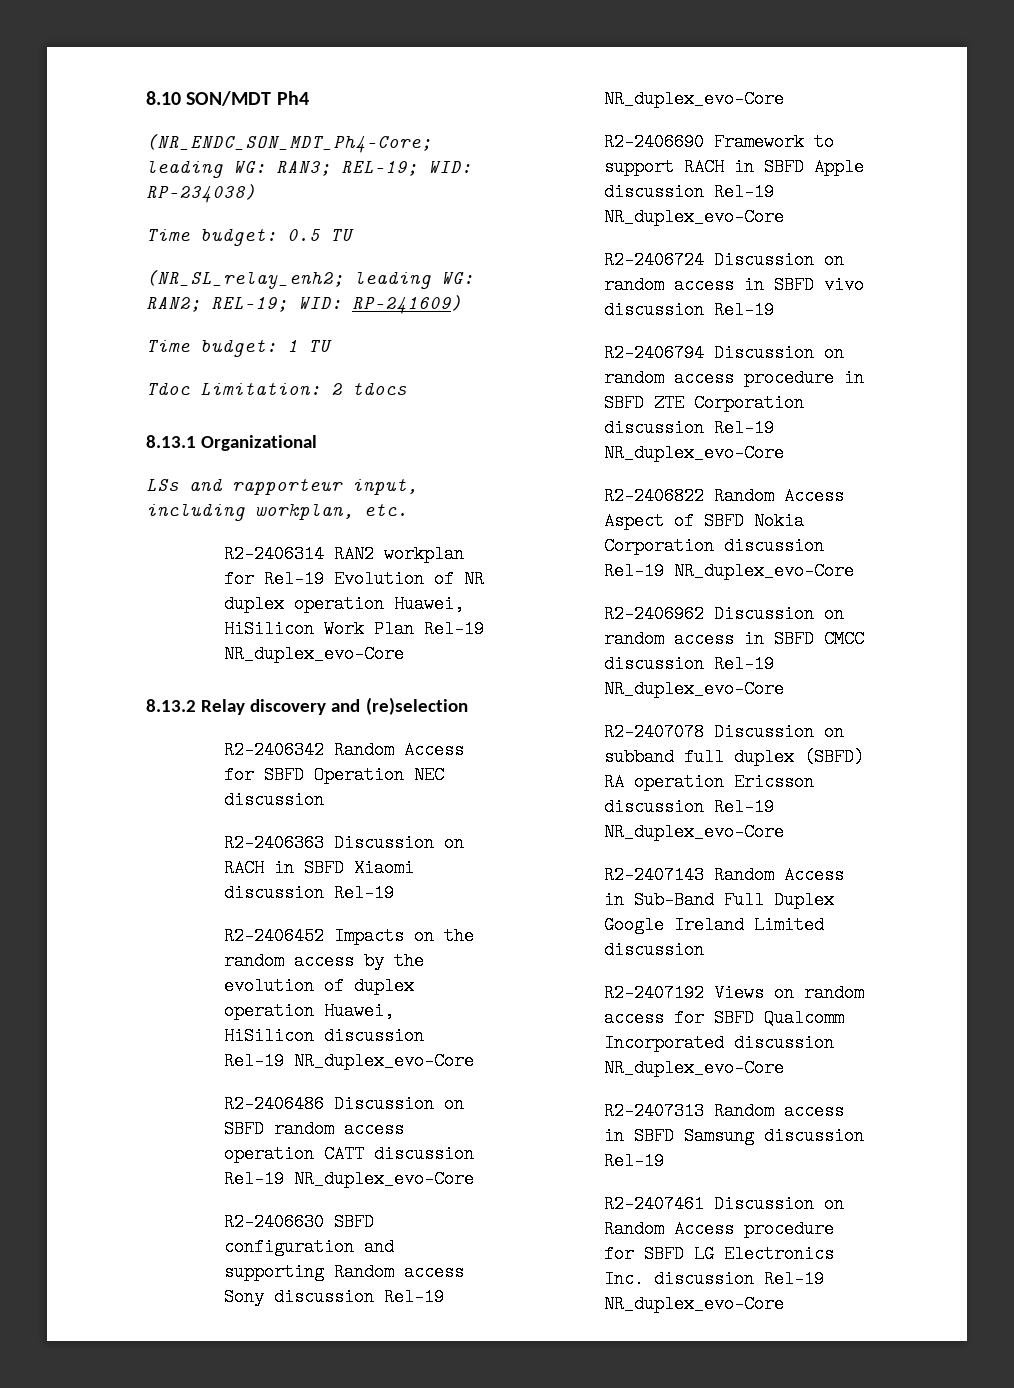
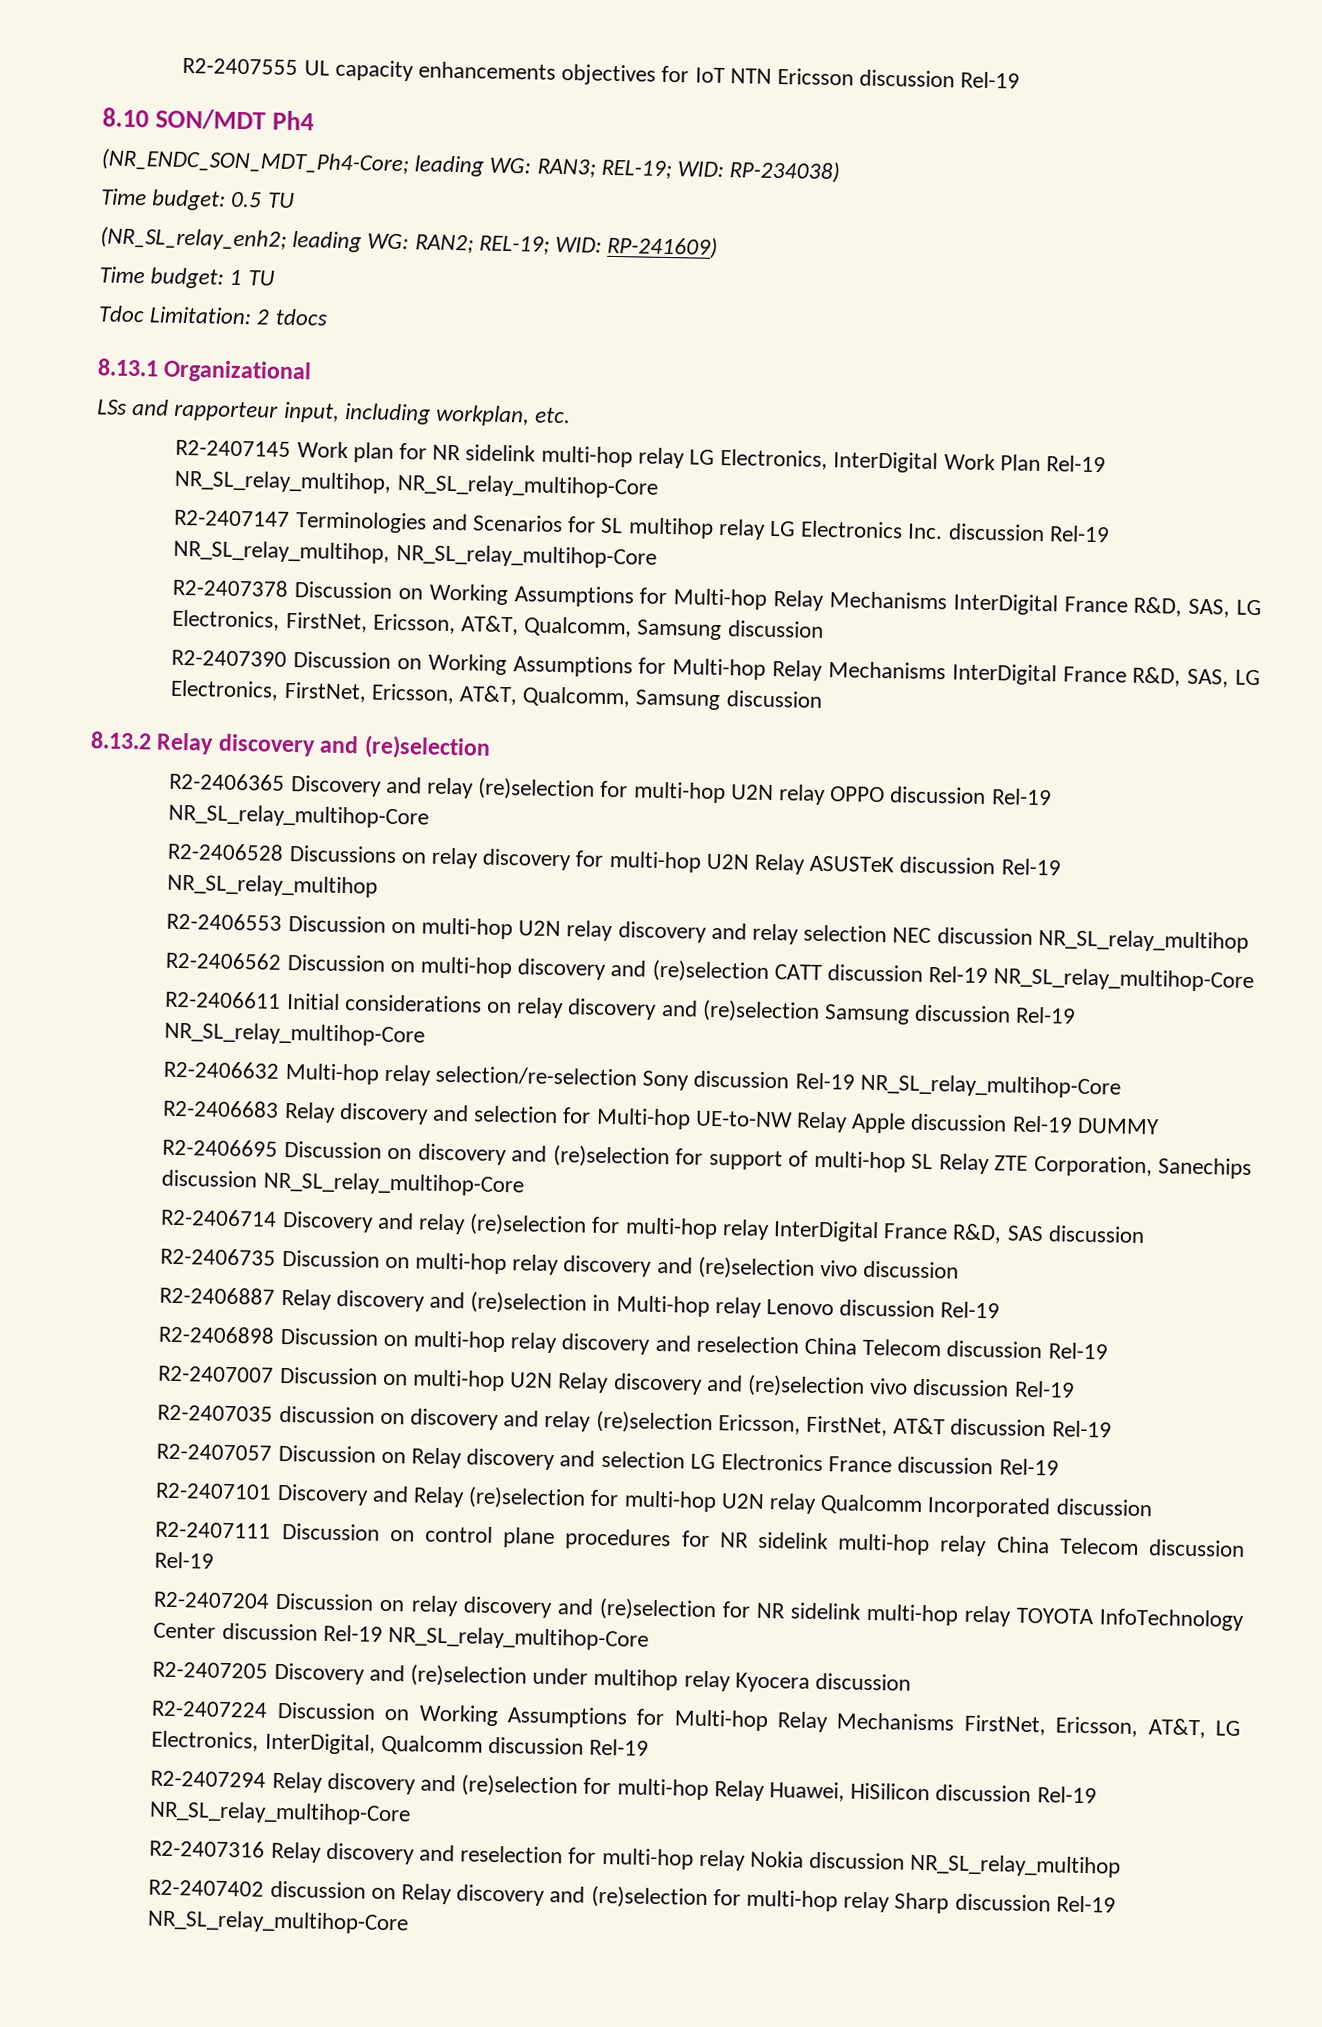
(146, 98) none -> [182,57,1021,89] R2-2407555 UL capacity enhancements objectives for IoT NTN Ericsson discussion Rel-19 //
[223,545,464,563] [223,570,484,588] [223,595,464,613] [223,620,484,638] [223,645,404,663] R2-2406314 RAN2 workplan for Rel-19 Evolution of NR duplex operation Huawei, HiSilicon Work Plan Rel-19 NR_duplex_evo-Core -> [175,439,1107,474] [174,469,658,499] [174,509,1110,543] [173,539,657,569] [172,578,1263,618] [172,609,824,641] [171,649,1262,688] [170,679,823,711] R2-2407145 Work plan for NR sidelink multi-hop relay LG Electronics, InterDigital Work Plan Rel-19 NR_SL_relay_multihop, NR_SL_relay_multihop-Core // R2-2407147 Terminologies and Scenarios for SL multihop relay LG Electronics Inc. discussion Rel-19 NR_SL_relay_multihop, NR_SL_relay_multihop-Core // R2-2407378 Discussion on Working Assumptions for Multi-hop Relay Mechanisms InterDigital France R&D, SAS, LG Electronics, FirstNet, Ericsson, AT&T, Qualcomm, Samsung discussion // R2-2407390 Discussion on Working Assumptions for Multi-hop Relay Mechanisms InterDigital France R&D, SAS, LG Electronics, FirstNet, Ericsson, AT&T, Qualcomm, Samsung discussion
[223,741,464,759] [223,766,444,784] [223,791,324,809] [223,834,464,852] [223,859,414,877] [223,884,394,902] [223,927,474,945] [223,952,424,970] [223,977,414,995] [223,1002,394,1020] [223,1027,424,1045] [223,1052,474,1070] [223,1095,464,1113] [223,1120,404,1138] [223,1145,474,1163] [223,1170,474,1188] [223,1213,374,1231] [223,1238,394,1256] [223,1263,464,1281] [223,1288,444,1306] [603,90,784,108] [603,133,834,151] [603,158,864,176] [603,183,774,201] [603,208,784,226] [603,251,844,269] [603,276,864,294] [603,301,774,319] [603,344,844,362] [603,369,864,387] [603,394,804,412] [603,419,774,437] [603,444,784,462] [603,487,844,505] [603,512,804,530] [603,537,824,555] [603,562,854,580] [603,605,844,623] [603,630,864,648] [603,655,774,673] [603,680,784,698] [603,723,844,741] [603,748,864,766] [603,773,814,791] [603,798,774,816] [603,823,784,841] [603,866,844,884] [603,891,834,909] [603,916,824,934] [603,941,704,959] [603,984,864,1002] [603,1009,844,1027] [603,1034,834,1052] [603,1059,784,1077] [603,1102,844,1120] [603,1127,864,1145] [603,1152,664,1170] [603,1195,844,1213] [603,1220,834,1238] [603,1245,834,1263] [603,1270,824,1288] [603,1295,784,1313] R2-2406342 Random Access for SBFD Operation NEC discussion // R2-2406363 Discussion on RACH in SBFD Xiaomi discussion Rel-19 // R2-2406452 Impacts on the random access by the evolution of duplex operation Huawei, HiSilicon discussion Rel-19 NR_duplex_evo-Core // R2-2406486 Discussion on SBFD random access operation CATT discussion Rel-19 NR_duplex_evo-Core // R2-2406630 SBFD configuration and supporting Random access Sony discussion Rel-19 NR_duplex_evo-Core // R2-2406690 Framework to support RACH in SBFD Apple discussion Rel-19 NR_duplex_evo-Core // R2-2406724 Discussion on random access in SBFD vivo discussion Rel-19 // R2-2406794 Discussion on random access procedure in SBFD ZTE Corporation discussion Rel-19 NR_duplex_evo-Core // R2-2406822 Random Access Aspect of SBFD Nokia Corporation discussion Rel-19 NR_duplex_evo-Core // R2-2406962 Discussion on random access in SBFD CMCC discussion Rel-19 NR_duplex_evo-Core // R2-2407078 Discussion on subband full duplex (SBFD) RA operation Ericsson discussion Rel-19 NR_duplex_evo-Core // R2-2407143 Random Access in Sub-Band Full Duplex Google Ireland Limited discussion // R2-2407192 Views on random access for SBFD Qualcomm Incorporated discussion NR_duplex_evo-Core // R2-2407313 Random access in SBFD Samsung discussion Rel-19 // R2-2407461 Discussion on Random Access procedure for SBFD LG Electronics Inc. discussion Rel-19 NR_duplex_evo-Core -> [169,772,1052,806] [168,803,430,829] [167,842,1061,876] [167,873,379,898] [166,912,1249,953] [165,951,1255,993] [165,990,1077,1025] [164,1021,426,1047] [163,1060,1121,1099] [163,1099,1160,1135] [162,1138,1252,1180] [161,1169,524,1197] [160,1208,1145,1244] [160,1247,960,1280] [159,1286,1001,1319] [158,1325,1108,1360] [158,1365,1075,1398] [157,1404,1112,1438] [156,1443,1059,1476] [155,1482,1152,1519] [155,1521,1246,1557] [154,1551,215,1569] [153,1591,1244,1631] [153,1622,649,1651] [152,1661,912,1693] [151,1700,1242,1739] [151,1730,650,1756] [150,1770,1097,1804] [149,1800,412,1826] [149,1839,1122,1878] [148,1879,1116,1914] [147,1909,410,1935] R2-2406365 Discovery and relay (re)selection for multi-hop U2N relay OPPO discussion Rel-19 NR_SL_relay_multihop-Core // R2-2406528 Discussions on relay discovery for multi-hop U2N Relay ASUSTeK discussion Rel-19 NR_SL_relay_multihop // R2-2406553 Discussion on multi-hop U2N relay discovery and relay selection NEC discussion NR_SL_relay_multihop // R2-2406562 Discussion on multi-hop discovery and (re)selection CATT discussion Rel-19 NR_SL_relay_multihop-Core // R2-2406611 Initial considerations on relay discovery and (re)selection Samsung discussion Rel-19 NR_SL_relay_multihop-Core // R2-2406632 Multi-hop relay selection/re-selection Sony discussion Rel-19 NR_SL_relay_multihop-Core // R2-2406683 Relay discovery and selection for Multi-hop UE-to-NW Relay Apple discussion Rel-19 DUMMY // R2-2406695 Discussion on discovery and (re)selection for support of multi-hop SL Relay ZTE Corporation, Sanechips discussion NR_SL_relay_multihop-Core // R2-2406714 Discovery and relay (re)selection for multi-hop relay InterDigital France R&D, SAS discussion // R2-2406735 Discussion on multi-hop relay discovery and (re)selection vivo discussion // R2-2406887 Relay discovery and (re)selection in Multi-hop relay Lenovo discussion Rel-19 // R2-2406898 Discussion on multi-hop relay discovery and reselection China Telecom discussion Rel-19 // R2-2407007 Discussion on multi-hop U2N Relay discovery and (re)selection vivo discussion Rel-19 // R2-2407035 discussion on discovery and relay (re)selection Ericsson, FirstNet, AT&T discussion Rel-19 // R2-2407057 Discussion on Relay discovery and selection LG Electronics France discussion Rel-19 // R2-2407101 Discovery and Relay (re)selection for multi-hop U2N relay Qualcomm Incorporated discussion // R2-2407111 Discussion on control plane procedures for NR sidelink multi-hop relay China Telecom discussion Rel-19 // R2-2407204 Discussion on relay discovery and (re)selection for NR sidelink multi-hop relay TOYOTA InfoTechnology Center discussion Rel-19 NR_SL_relay_multihop-Core // R2-2407205 Discovery and (re)selection under multihop relay Kyocera discussion // R2-2407224 Discussion on Working Assumptions for Multi-hop Relay Mechanisms FirstNet, Ericsson, AT&T, LG Electronics, InterDigital, Qualcomm discussion Rel-19 // R2-2407294 Relay discovery and (re)selection for multi-hop Relay Huawei, HiSilicon discussion Rel-19 NR_SL_relay_multihop-Core // R2-2407316 Relay discovery and reselection for multi-hop relay Nokia discussion NR_SL_relay_multihop // R2-2407402 discussion on Relay discovery and (re)selection for multi-hop relay Sharp discussion Rel-19 NR_SL_relay_multihop-Core

